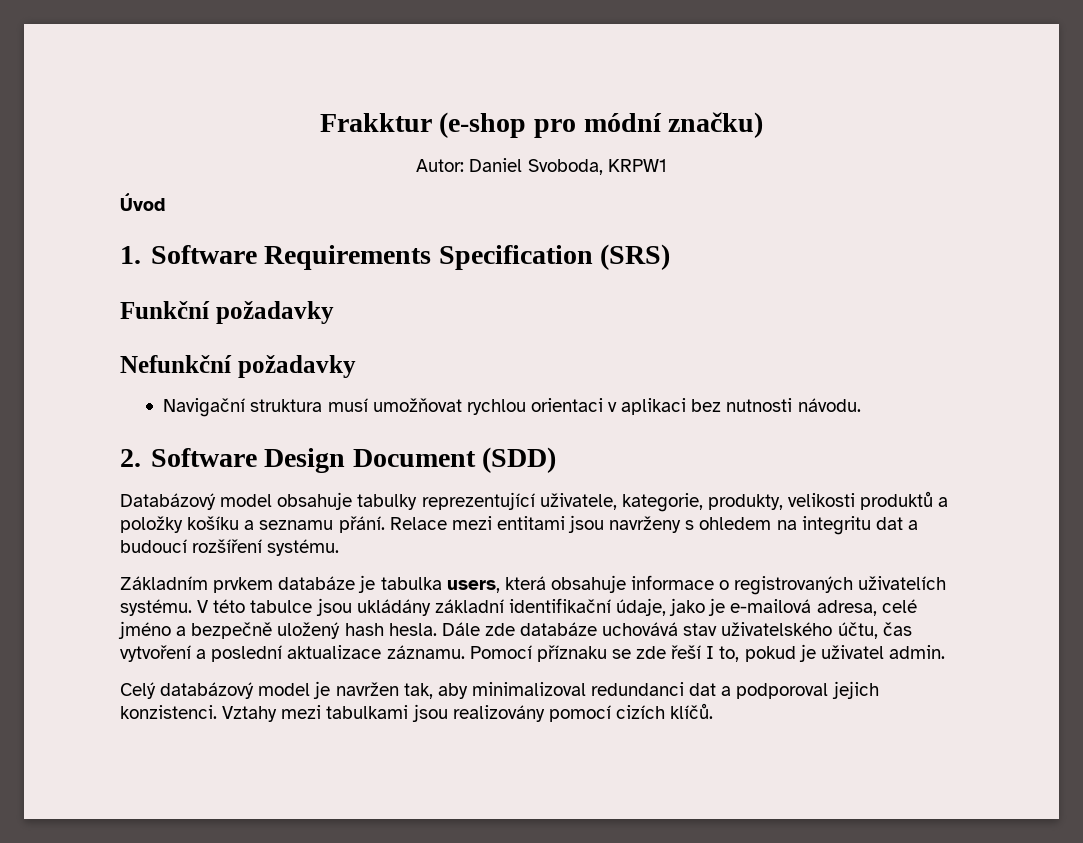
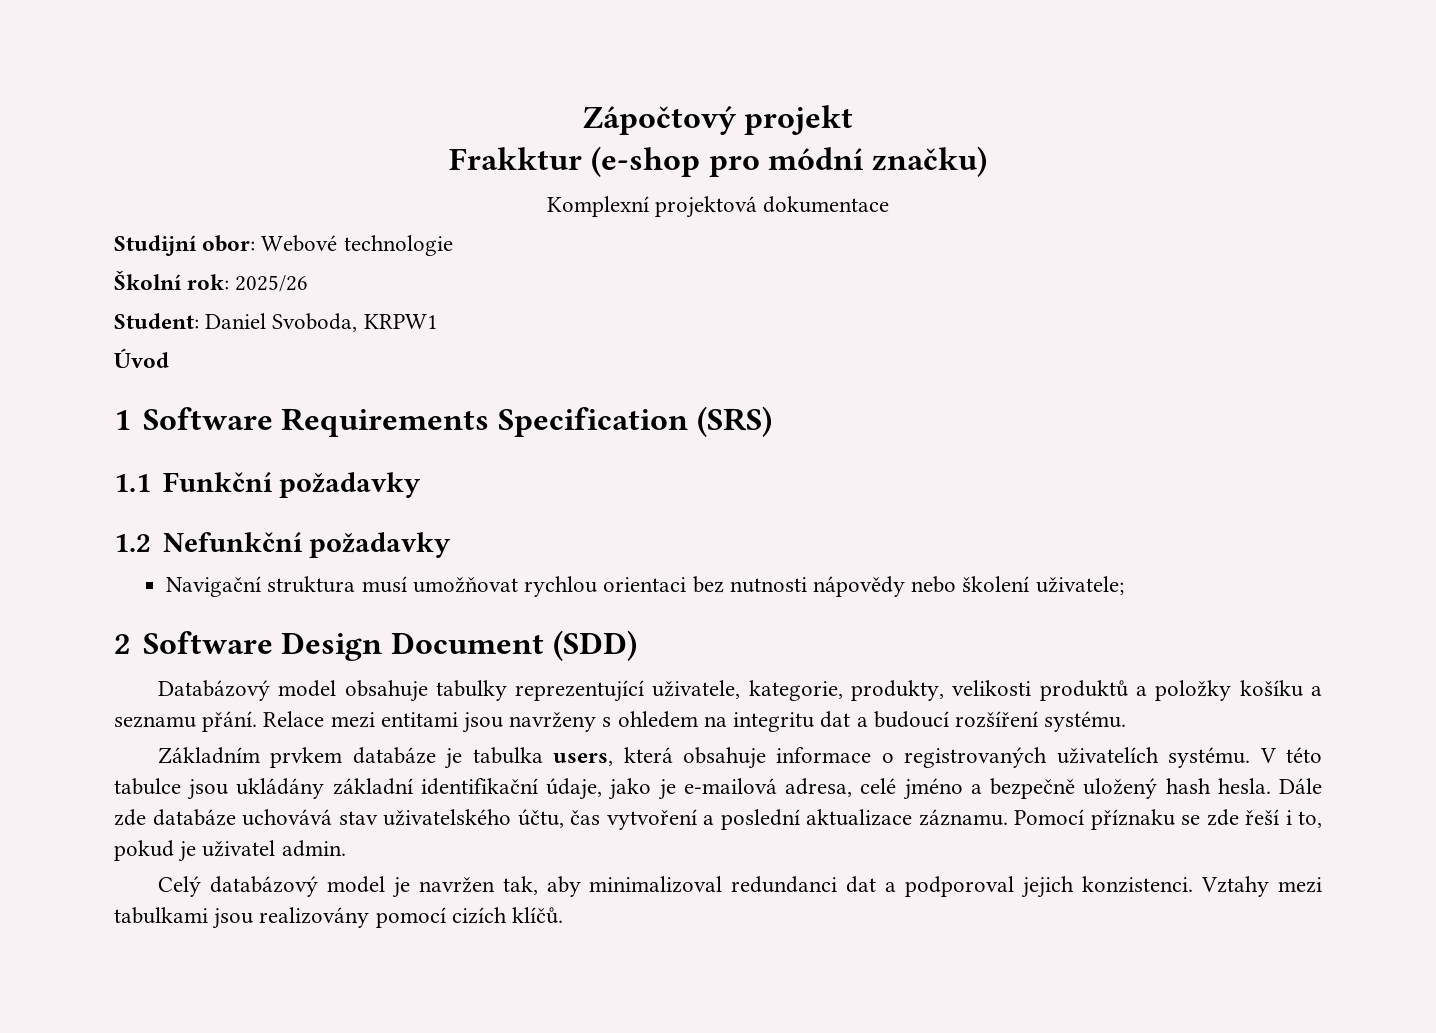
(319, 122) none -> [582,105,854,135] Zápočtový projekt //
[416,159,465,172] Autor: -> [546,196,890,218] [114,235,453,256] [114,270,309,292] [114,313,199,329] Komplexní projektová dokumentace // Studijní obor: Webové technologie // Školní rok: 2025/26 // Student:
[120,246,141,264] 1. -> [114,410,131,430] 1
(671, 257) none -> [114,474,151,492] 1.1
(334, 312) none -> [114,534,151,552] 1.2
[608,398,861,415] [120,449,141,467] v aplikaci bez nutnosti návodu. // 2. -> [692,576,1124,597] [114,634,131,654] bez nutnosti nápovědy nebo školení uživatele; // 2
[706,646,715,659] I -> [1285,810,1292,825] i

